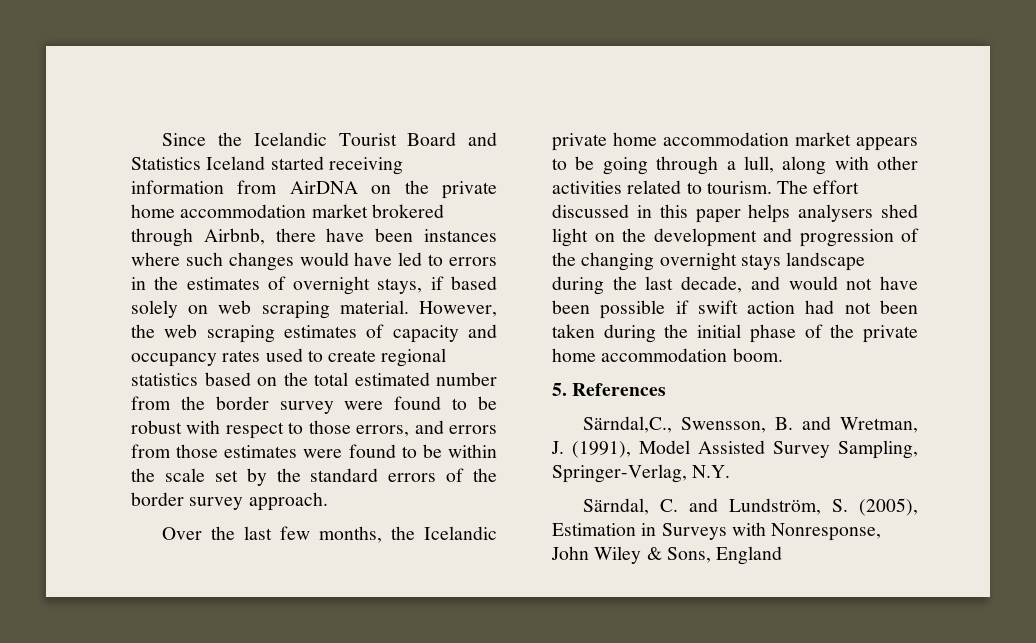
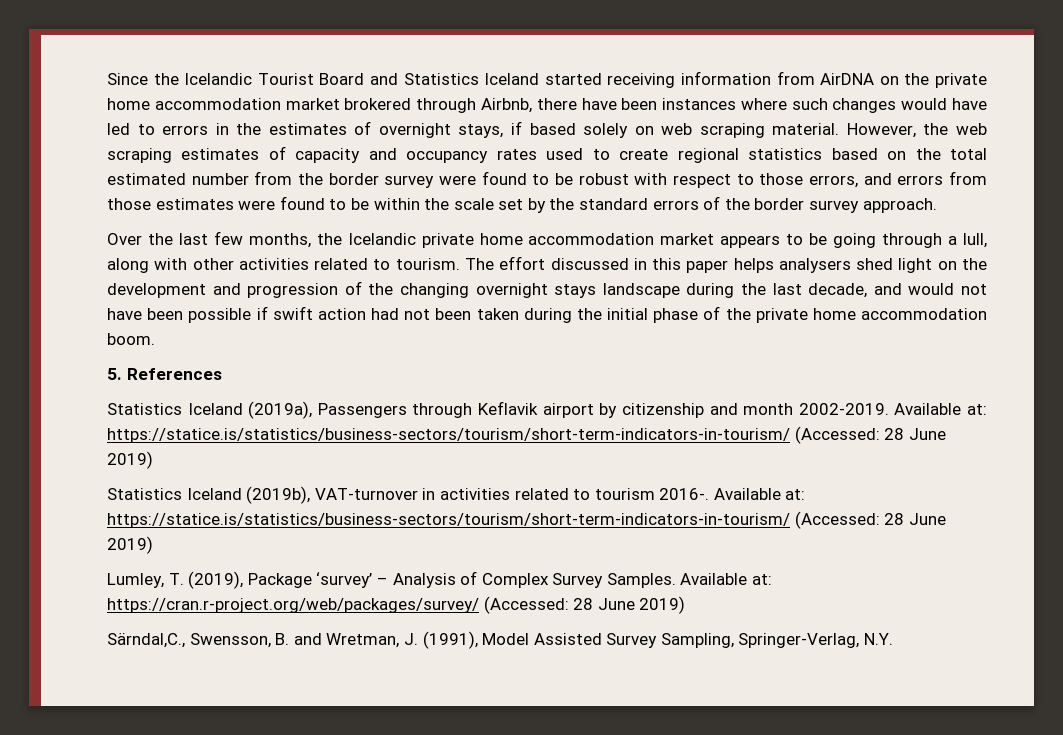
(667, 389) none -> [107,401,987,419] [107,426,946,444] [107,451,153,469] [107,486,806,504] [107,511,946,529] [107,536,153,554] [107,571,773,589] [107,596,686,614] // Statistics Iceland (2019a), Passengers through Keflavik airport by citizenship and month 2002-2019. Available at: https://statice.is/statistics/business-sectors/tourism/short-term-indicators-in-tourism/ (Accessed: 28 June 2019) // Statistics Iceland (2019b), VAT-turnover in activities related to tourism 2016-. Available at: https://statice.is/statistics/business-sectors/tourism/short-term-indicators-in-tourism/ (Accessed: 28 June 2019) // Lumley, T. (2019), Package ‘survey’ – Analysis of Complex Survey Samples. Available at: https://cran.r-project.org/web/packages/survey/ (Accessed: 28 June 2019)
[583,498,918,516] [552,522,882,541] [551,546,783,565] // Särndal, C. and Lundström, S. (2005), Estimation in Surveys with Nonresponse, John Wiley & Sons, England -> (894, 639) none

